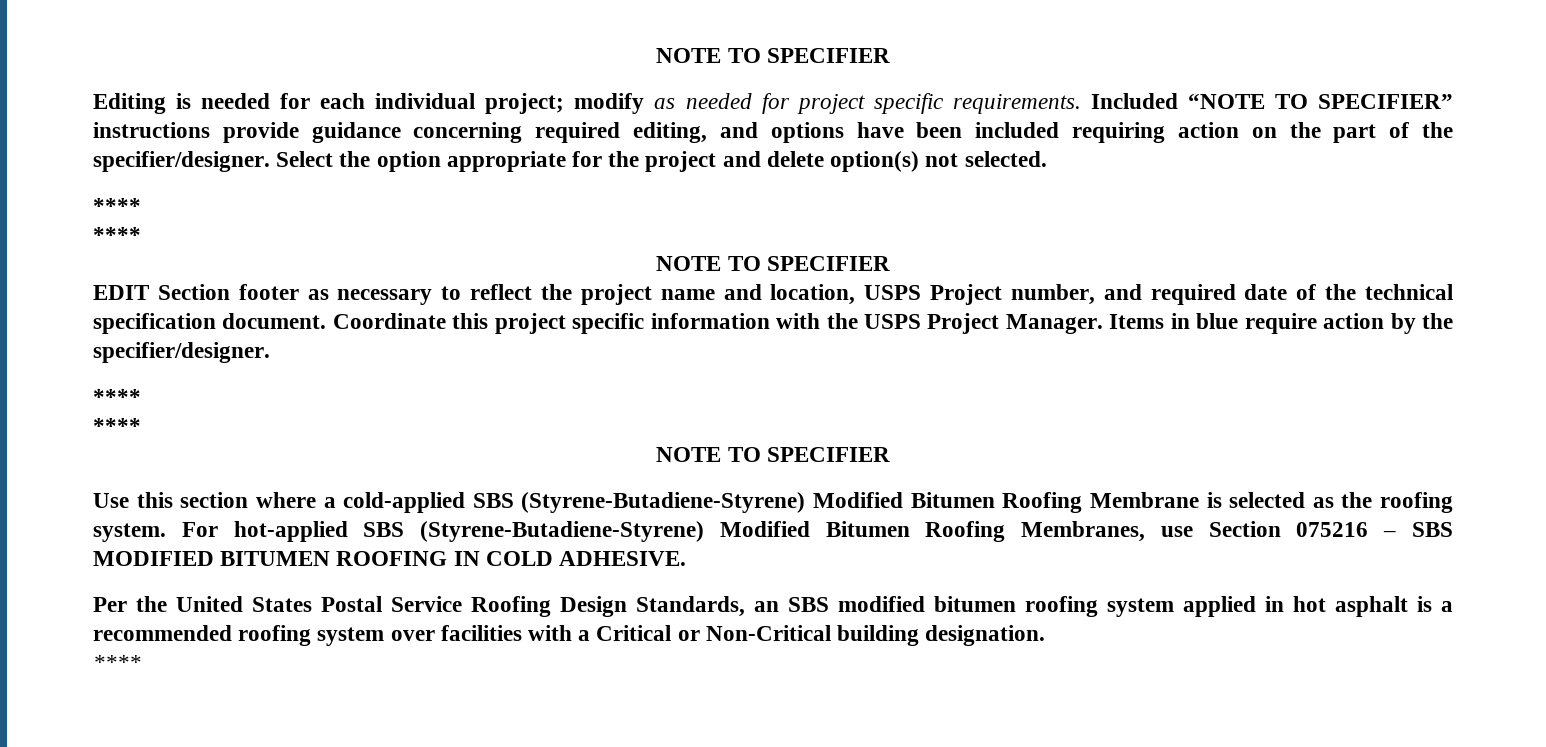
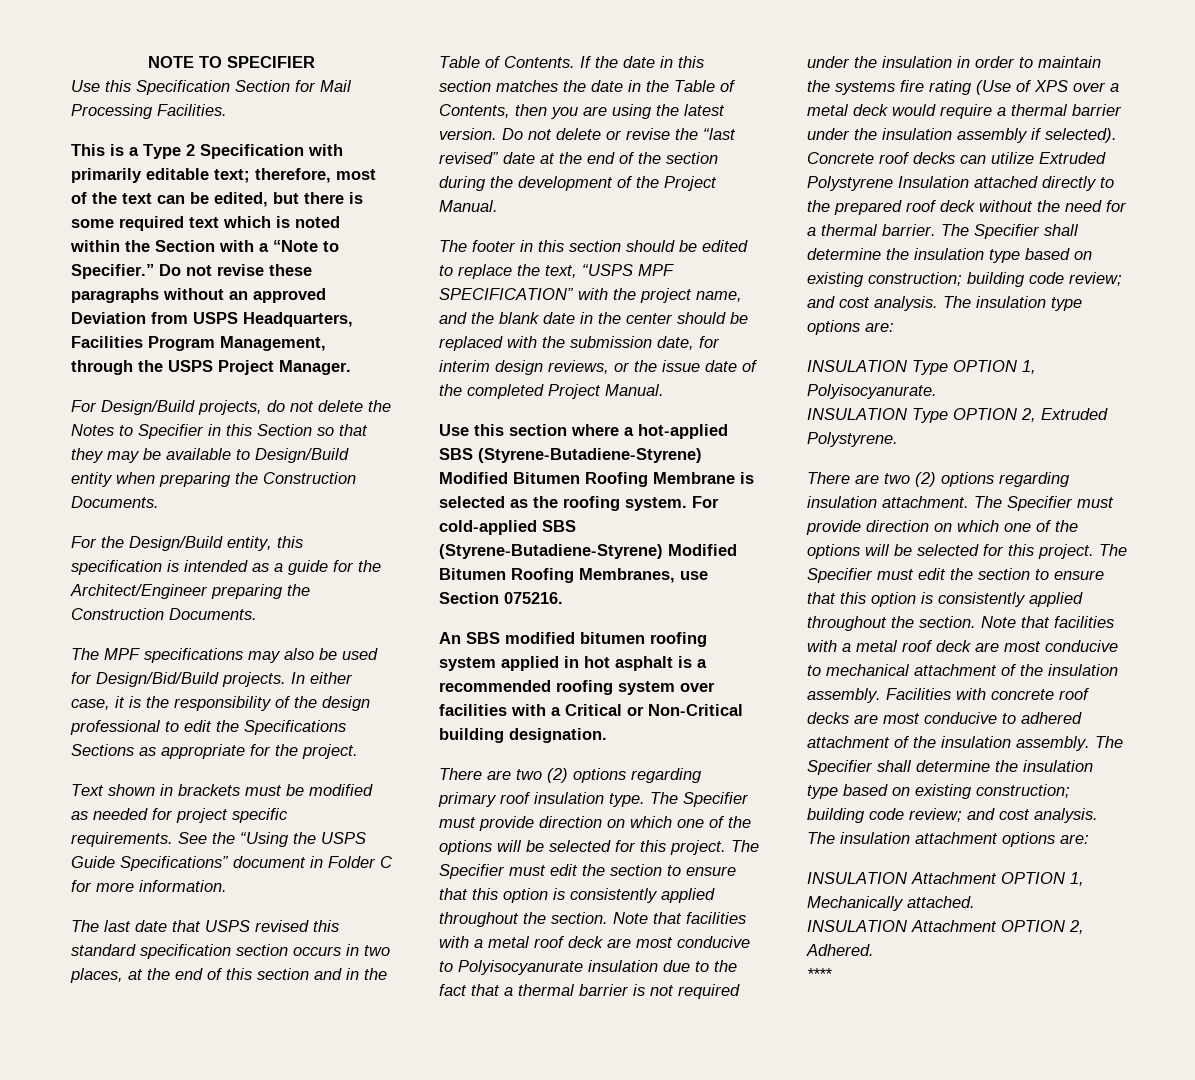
[656,48,890,63] [93,93,645,114] NOTE TO SPECIFIER // Editing is needed for each individual project; modify -> [148,56,315,68] [71,80,352,95] [71,104,227,119] [71,144,343,159] [71,168,376,183] [71,192,363,207] [71,216,340,231] [70,240,339,252] [71,264,312,279] [71,288,326,303] [71,312,353,327] [71,336,326,351] [71,360,351,375] [71,400,391,415] [71,424,368,439] [71,448,349,463] [71,472,356,487] [71,496,159,508] [71,536,303,551] [71,560,381,575] [70,584,310,599] [71,608,257,620] [71,648,378,663] [71,672,353,687] [71,696,370,711] [70,720,346,735] [71,744,358,759] [71,784,373,796] NOTE TO SPECIFIER // Use this Specification Section for Mail Processing Facilities. // This is a Type 2 Specification with primarily editable text; therefore, most of the text can be edited, but there is some required text which is noted within the Section with a “Note to Specifier.” Do not revise these paragraphs without an approved Deviation from USPS Headquarters, Facilities Program Management, through the USPS Project Manager. // For Design/Build projects, do not delete the Notes to Specifier in this Section so that they may be available to Design/Build entity when preparing the Construction Documents. // For the Design/Build entity, this specification is intended as a guide for the Architect/Engineer preparing the Construction Documents. // The MPF specifications may also be used for Design/Bid/Build projects. In either case, it is the responsibility of the design professional to edit the Specifications Sections as appropriate for the project. // Text shown in brackets must be modified
[1090,93,1453,109] [93,122,1453,143] [93,151,1047,172] [93,198,141,213] [93,227,141,242] [656,256,890,271] [93,284,1453,305] [93,313,1453,334] [93,342,270,363] [93,389,141,404] [93,418,141,433] [656,447,890,462] Included “NOTE TO SPECIFIER” instructions provide guidance concerning required editing, and options have been included requiring action on the part of the specifier/designer. Select the option appropriate for the project and delete option(s) not selected. // **** // **** // NOTE TO SPECIFIER // EDIT Section footer as necessary to reflect the project name and location, USPS Project number, and required date of the technical specification document. Coordinate this project specific information with the USPS Project Manager. Items in blue require action by the specifier/designer. // **** // **** // NOTE TO SPECIFIER -> [178,832,366,847] [71,856,392,871] [71,880,227,892] [71,920,339,932] [71,944,390,959] [70,968,387,983] [439,56,704,68] [439,80,736,92] [439,104,725,119] [439,128,736,140] [439,152,718,164] [439,176,717,191] [439,200,498,212] [439,240,748,252] [439,264,674,279] [439,288,742,303] [439,312,748,324] [439,336,720,351] [439,360,758,375] [439,384,664,399] See the “Using the USPS Guide Specifications” document in Folder C for more information. // The last date that USPS revised this standard specification section occurs in two places, at the end of this section and in the Table of Contents. If the date in this section matches the date in the Table of Contents, then you are using the latest version. Do not delete or revise the “last revised” date at the end of the section during the development of the Project Manual. // The footer in this section should be edited to replace the text, “USPS MPF SPECIFICATION” with the project name, and the blank date in the center should be replaced with the submission date, for interim design reviews, or the issue date of the completed Project Manual.
[343,492,466,513] cold-applied -> [638,424,728,439] hot-applied
[233,521,348,542] hot-applied -> [439,520,537,535] cold-applied
[1296,522,1453,537] [93,551,687,566] [93,596,779,617] 075216 – SBS MODIFIED BITUMEN ROOFING IN COLD ADHESIVE. // Per the United States Postal Service Roofing Design Standards, an -> [504,592,563,604] [439,632,461,644] 075216. // An
(1046, 635) none -> [439,768,702,783] [438,792,749,807] [439,816,751,831] [439,840,759,855] [439,864,736,879] [439,888,715,903] [439,912,746,927] [439,936,750,948] [439,960,737,975] [439,984,740,999] [807,56,1101,68] [807,80,1119,95] [807,104,1122,119] [807,128,1117,143] [807,152,1106,164] [807,176,1114,191] [807,200,1127,215] [807,224,1079,239] [807,248,1092,263] [807,272,1122,287] [807,296,1082,311] [807,320,894,335] [807,360,1036,375] [807,384,937,399] [807,408,1108,423] [807,432,898,447] [807,472,1070,487] [807,496,1114,511] [806,520,1078,535] [807,544,1127,559] [807,568,1104,583] [807,592,1083,607] [807,616,1114,631] [807,640,1118,652] [807,664,1118,676] [807,688,1090,703] [807,712,1082,724] [807,736,1123,751] [807,760,1093,775] [807,784,1070,799] [807,808,1098,823] [807,832,1089,847] [807,872,1084,886] [807,896,975,911] [807,920,1084,934] [806,944,874,956] // There are two (2) options regarding primary roof insulation type. The Specifier must provide direction on which one of the options will be selected for this project. The Specifier must edit the section to ensure that this option is consistently applied throughout the section. Note that facilities with a metal roof deck are most conducive to Polyisocyanurate insulation due to the fact that a thermal barrier is not required under the insulation in order to maintain the systems fire rating (Use of XPS over a metal deck would require a thermal barrier under the insulation assembly if selected). Concrete roof decks can utilize Extruded Polystyrene Insulation attached directly to the prepared roof deck without the need for a thermal barrier. The Specifier shall determine the insulation type based on existing construction; building code review; and cost analysis. The insulation type options are: // INSULATION Type OPTION 1, Polyisocyanurate. // INSULATION Type OPTION 2, Extruded Polystyrene. // There are two (2) options regarding insulation attachment. The Specifier must provide direction on which one of the options will be selected for this project. The Specifier must edit the section to ensure that this option is consistently applied throughout the section. Note that facilities with a metal roof deck are most conducive to mechanical attachment of the insulation assembly. Facilities with concrete roof decks are most conducive to adhered attachment of the insulation assembly. The Specifier shall determine the insulation type based on existing construction; building code review; and cost analysis. The insulation attachment options are: // INSULATION Attachment OPTION 1, Mechanically attached. // INSULATION Attachment OPTION 2, Adhered.

